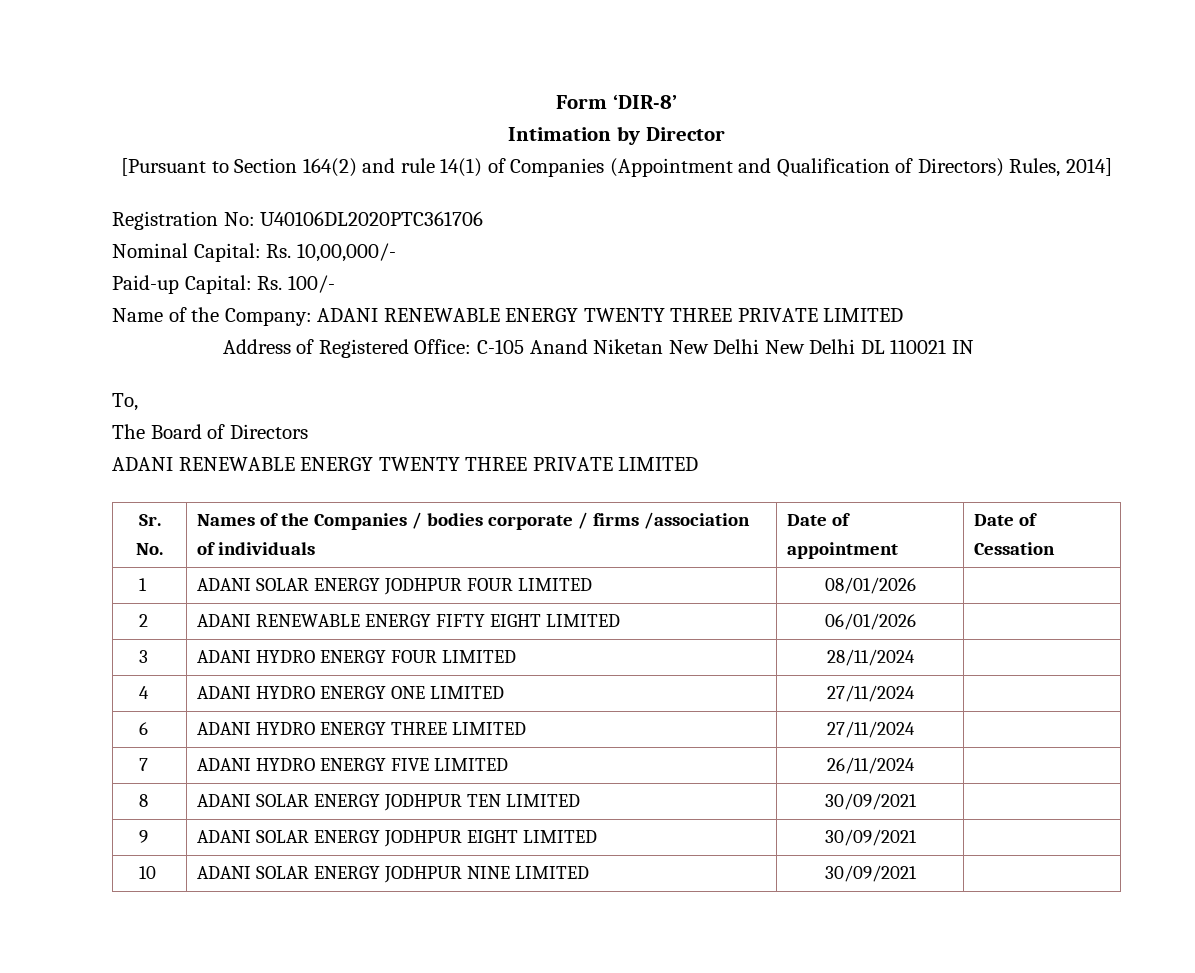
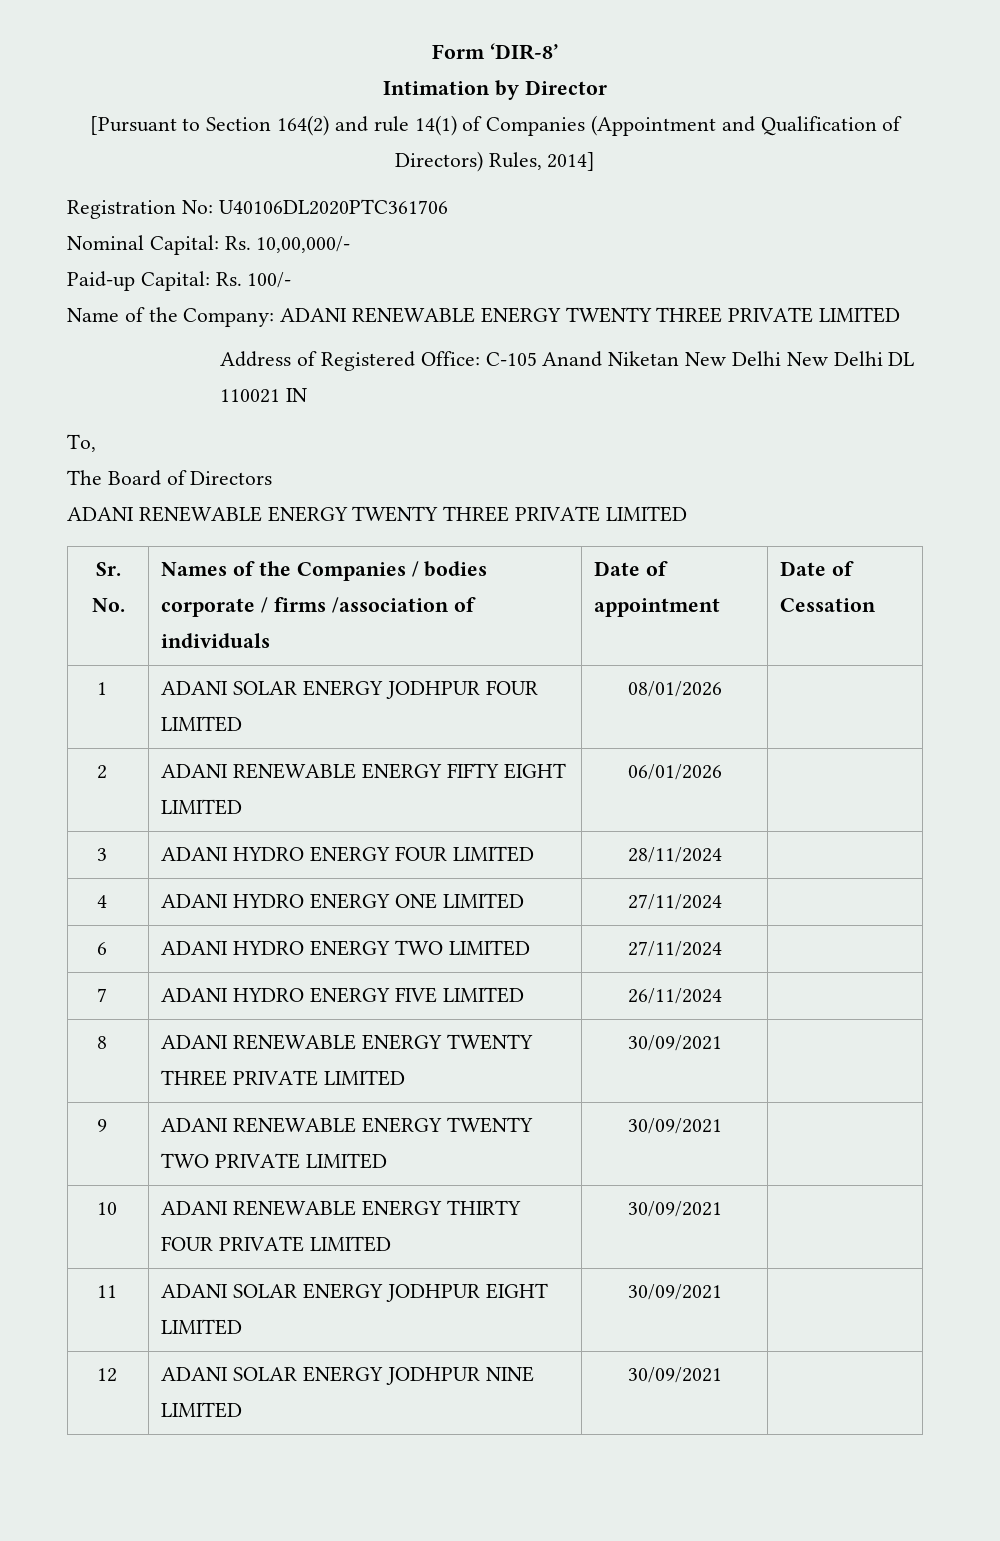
[390,722,447,735] THREE -> [394,940,443,955] TWO
[255,794,580,811] [824,793,917,810] [138,830,148,843] SOLAR ENERGY JODHPUR TEN LIMITED | 30/09/2021 | // 9 -> [233,1034,533,1050] [161,1070,405,1086] [627,1035,722,1051] [96,1119,107,1132] [161,1117,533,1133] [161,1153,387,1169] [627,1118,722,1134] [96,1202,117,1215] [161,1200,521,1216] [161,1236,391,1252] [627,1201,722,1217] [96,1285,117,1298] RENEWABLE ENERGY TWENTY THREE PRIVATE LIMITED | 30/09/2021 | // 9 | ADANI RENEWABLE ENERGY TWENTY TWO PRIVATE LIMITED | 30/09/2021 | // 10 | ADANI RENEWABLE ENERGY THIRTY FOUR PRIVATE LIMITED | 30/09/2021 | // 11
[138,866,156,879] 10 -> [96,1368,117,1382] 12

